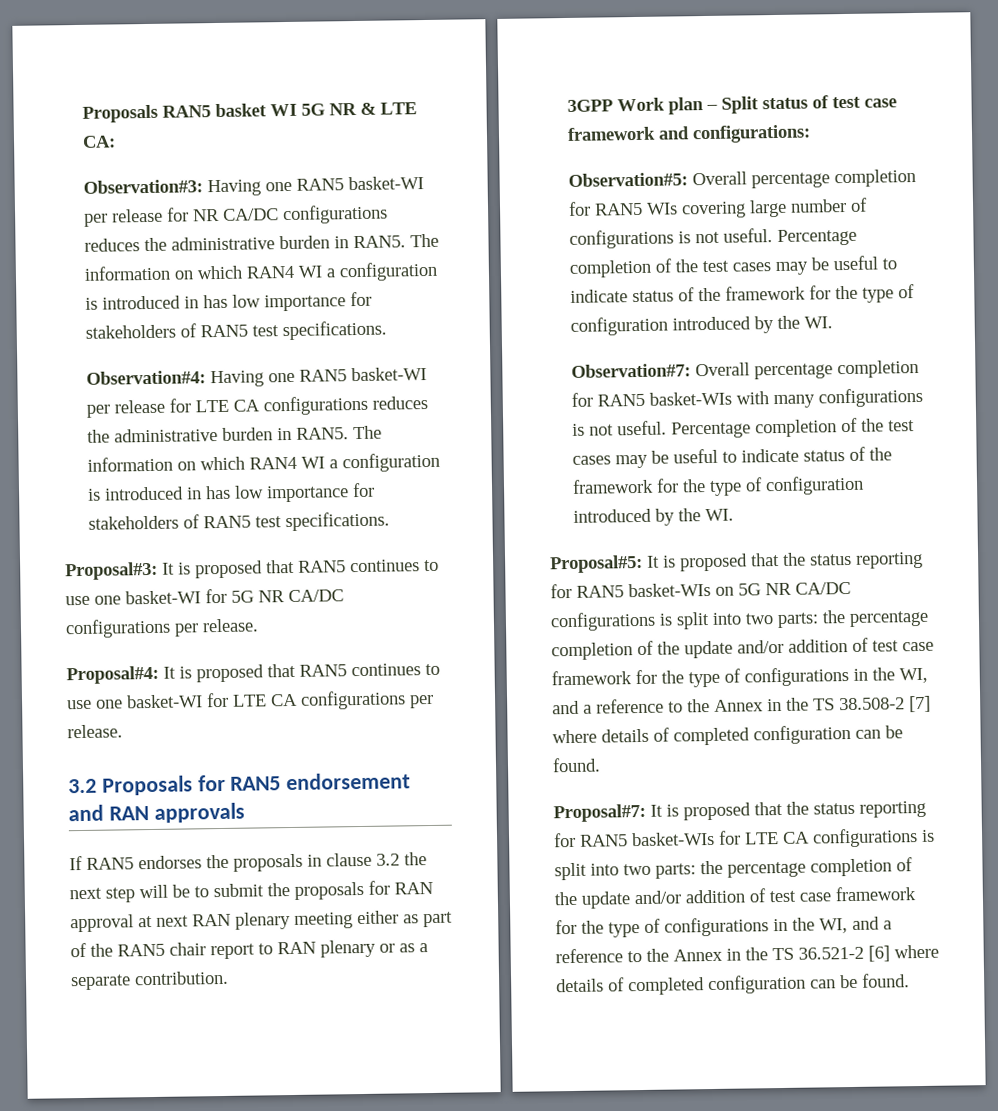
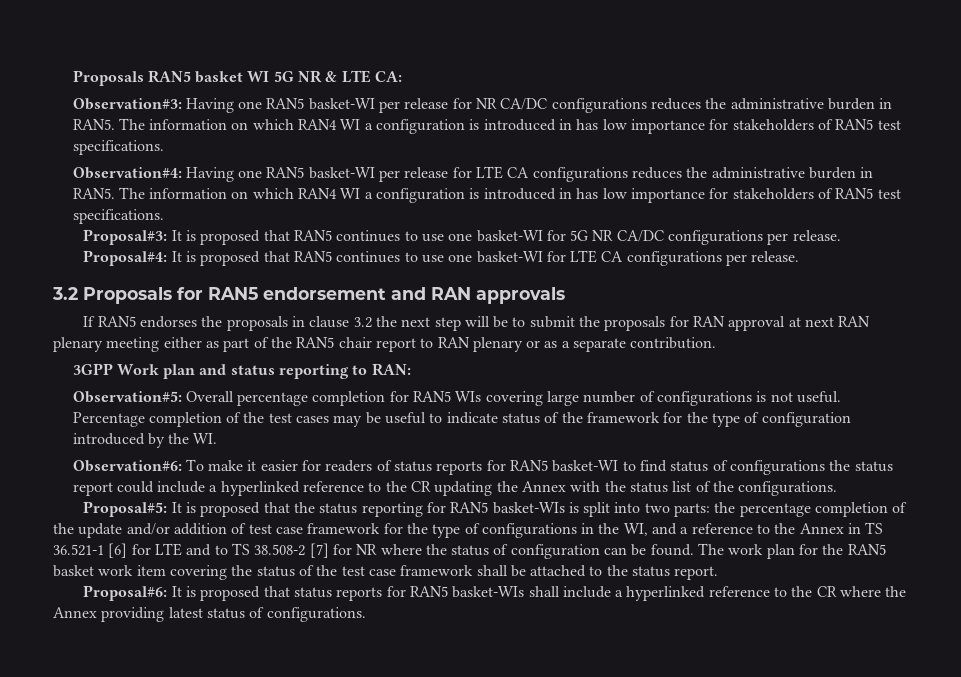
[705,95,897,114] [566,124,811,144] – Split status of test case framework and configurations: -> [199,363,411,379] and status reporting to RAN:
[570,359,919,380] [570,387,923,409] [571,417,915,439] [571,446,892,469] [571,475,864,496] [572,508,734,526] Observation#7: Overall percentage completion for RAN5 basket-WIs with many configurations is not useful. Percentage completion of the test cases may be useful to indicate status of the framework for the type of configuration introduced by the WI. -> [72,459,893,475] [72,481,838,496] Observation#6: To make it easier for readers of status reports for RAN5 basket-WI to find status of configurations the status report could include a hyperlinked reference to the CR updating the Annex with the status list of the configurations.
[715,581,851,596] [550,611,656,632] on 5G NR CA/DC configurations -> (565, 508) none
[786,695,931,713] [552,724,903,746] [552,757,601,773] [553,800,926,823] [553,828,935,848] [554,857,913,881] [554,886,916,909] [555,916,892,938] [555,944,939,964] [556,973,910,996] the TS 38.508-2 [7] where details of completed configuration can be found. // Proposal#7: It is proposed that the status reporting for RAN5 basket-WIs for LTE CA configurations is split into two parts: the percentage completion of the update and/or addition of test case framework for the type of configurations in the WI, and a reference to the Annex in the TS 36.521-2 [6] where details of completed configuration can be found. -> [865,522,884,534] [53,543,886,559] [53,565,719,580] [83,585,907,601] [53,607,366,622] TS 36.521-1 [6] for LTE and to TS 38.508-2 [7] for NR where the status of configuration can be found. The work plan for the RAN5 basket work item covering the status of the test case framework shall be attached to the status report. // Proposal#6: It is proposed that status reports for RAN5 basket-WIs shall include a hyperlinked reference to the CR where the Annex providing latest status of configurations.

